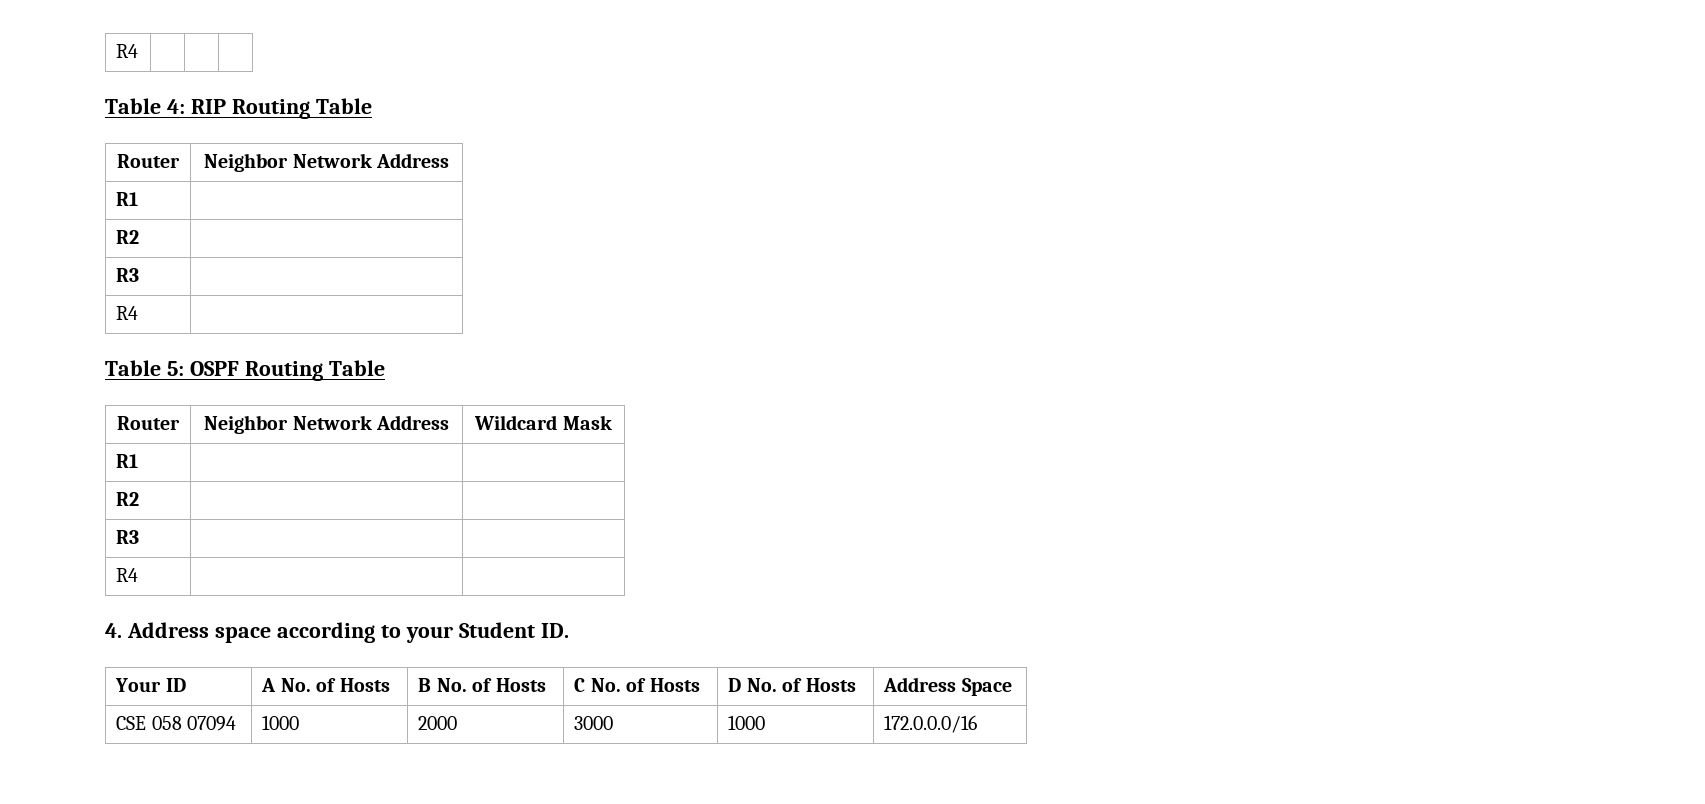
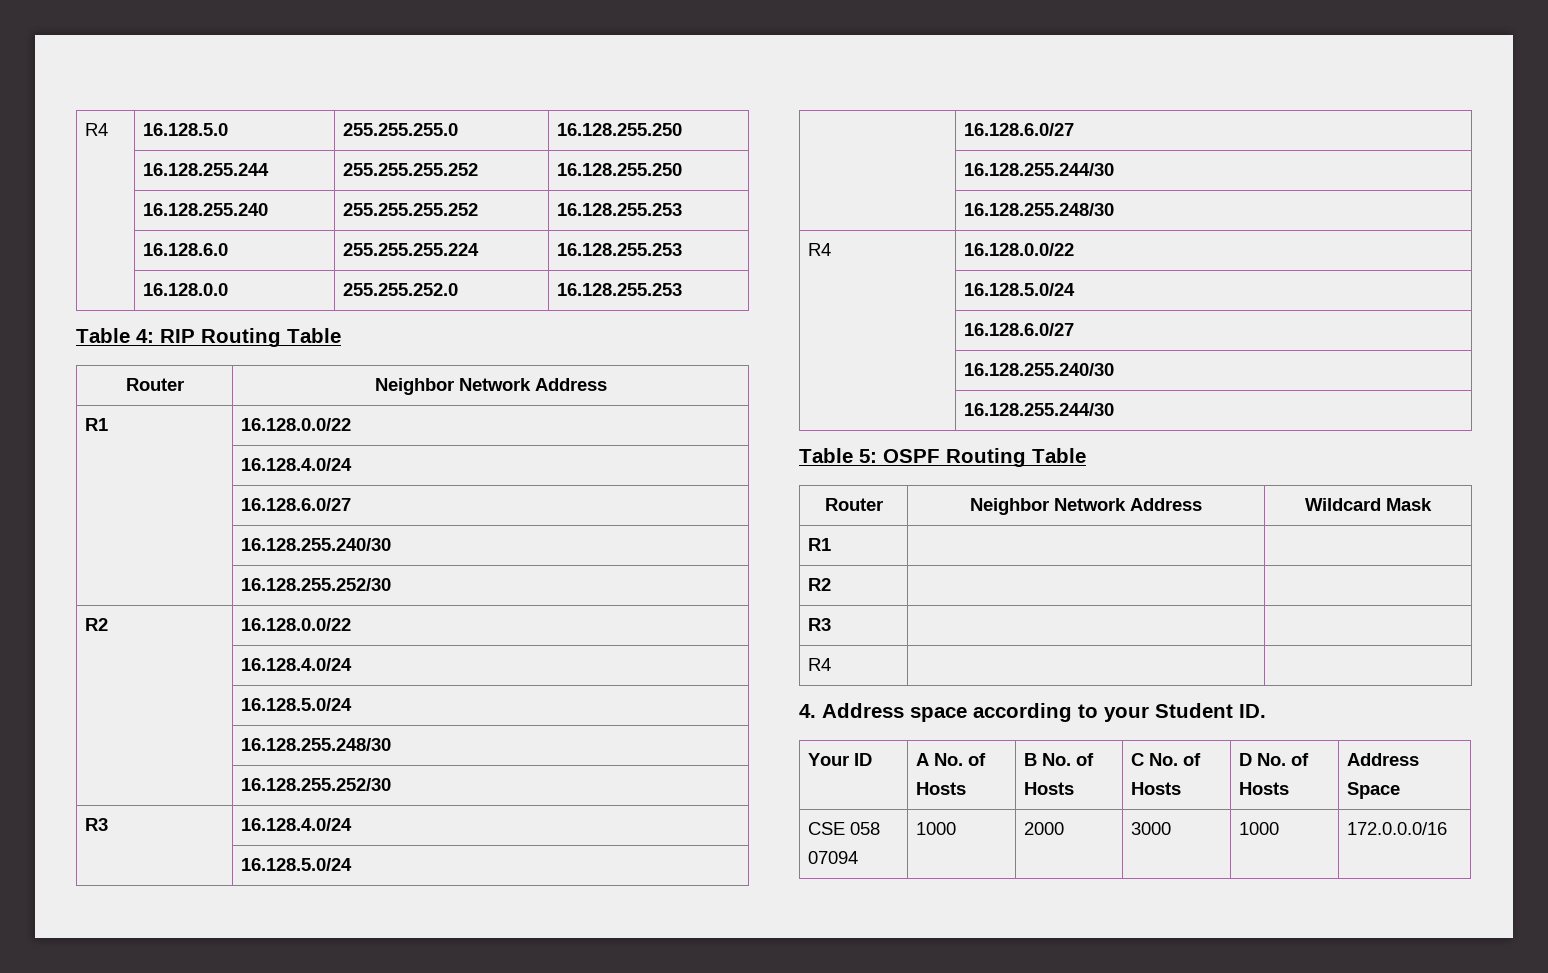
[116,44,139,58] R4 | | | -> [85,123,109,136] [143,123,229,136] [343,123,459,136] [557,123,683,136] [143,163,270,176] [343,163,479,176] [557,163,683,176] [143,203,269,216] [343,203,479,216] [557,203,683,216] [143,243,229,256] [343,243,480,256] [557,243,683,256] [143,283,229,296] [343,283,459,296] [557,283,683,296] R4 | 16.128.5.0 | 255.255.255.0 | 16.128.255.250 // | 16.128.255.244 | 255.255.255.252 | 16.128.255.250 // | 16.128.255.240 | 255.255.255.252 | 16.128.255.253 // | 16.128.6.0 | 255.255.255.224 | 16.128.255.253 // | 16.128.0.0 | 255.255.252.0 | 16.128.255.253
[116,230,140,244] [116,268,140,282] [116,306,139,320] // R2 | // R3 | // R4 | -> [241,418,352,431] [241,458,353,471] [241,498,352,511] [241,538,392,551] [241,578,392,591] [85,618,109,631] [241,618,352,631] [241,658,353,671] [241,698,353,711] [241,738,392,751] [241,778,392,791] [85,818,109,831] [241,818,353,831] [241,858,353,871] [964,123,1075,136] [964,163,1115,176] [964,203,1115,216] [808,243,832,256] [964,243,1075,256] [964,283,1076,296] [964,323,1075,336] [964,363,1115,376] [964,403,1115,416] 16.128.0.0/22 // | 16.128.4.0/24 // | 16.128.6.0/27 // | 16.128.255.240/30 // | 16.128.255.252/30 // R2 | 16.128.0.0/22 // | 16.128.4.0/24 // | 16.128.5.0/24 // | 16.128.255.248/30 // | 16.128.255.252/30 // R3 | 16.128.4.0/24 // | 16.128.5.0/24 // | 16.128.6.0/27 // | 16.128.255.244/30 // | 16.128.255.248/30 // R4 | 16.128.0.0/22 // | 16.128.5.0/24 // | 16.128.6.0/27 // | 16.128.255.240/30 // | 16.128.255.244/30

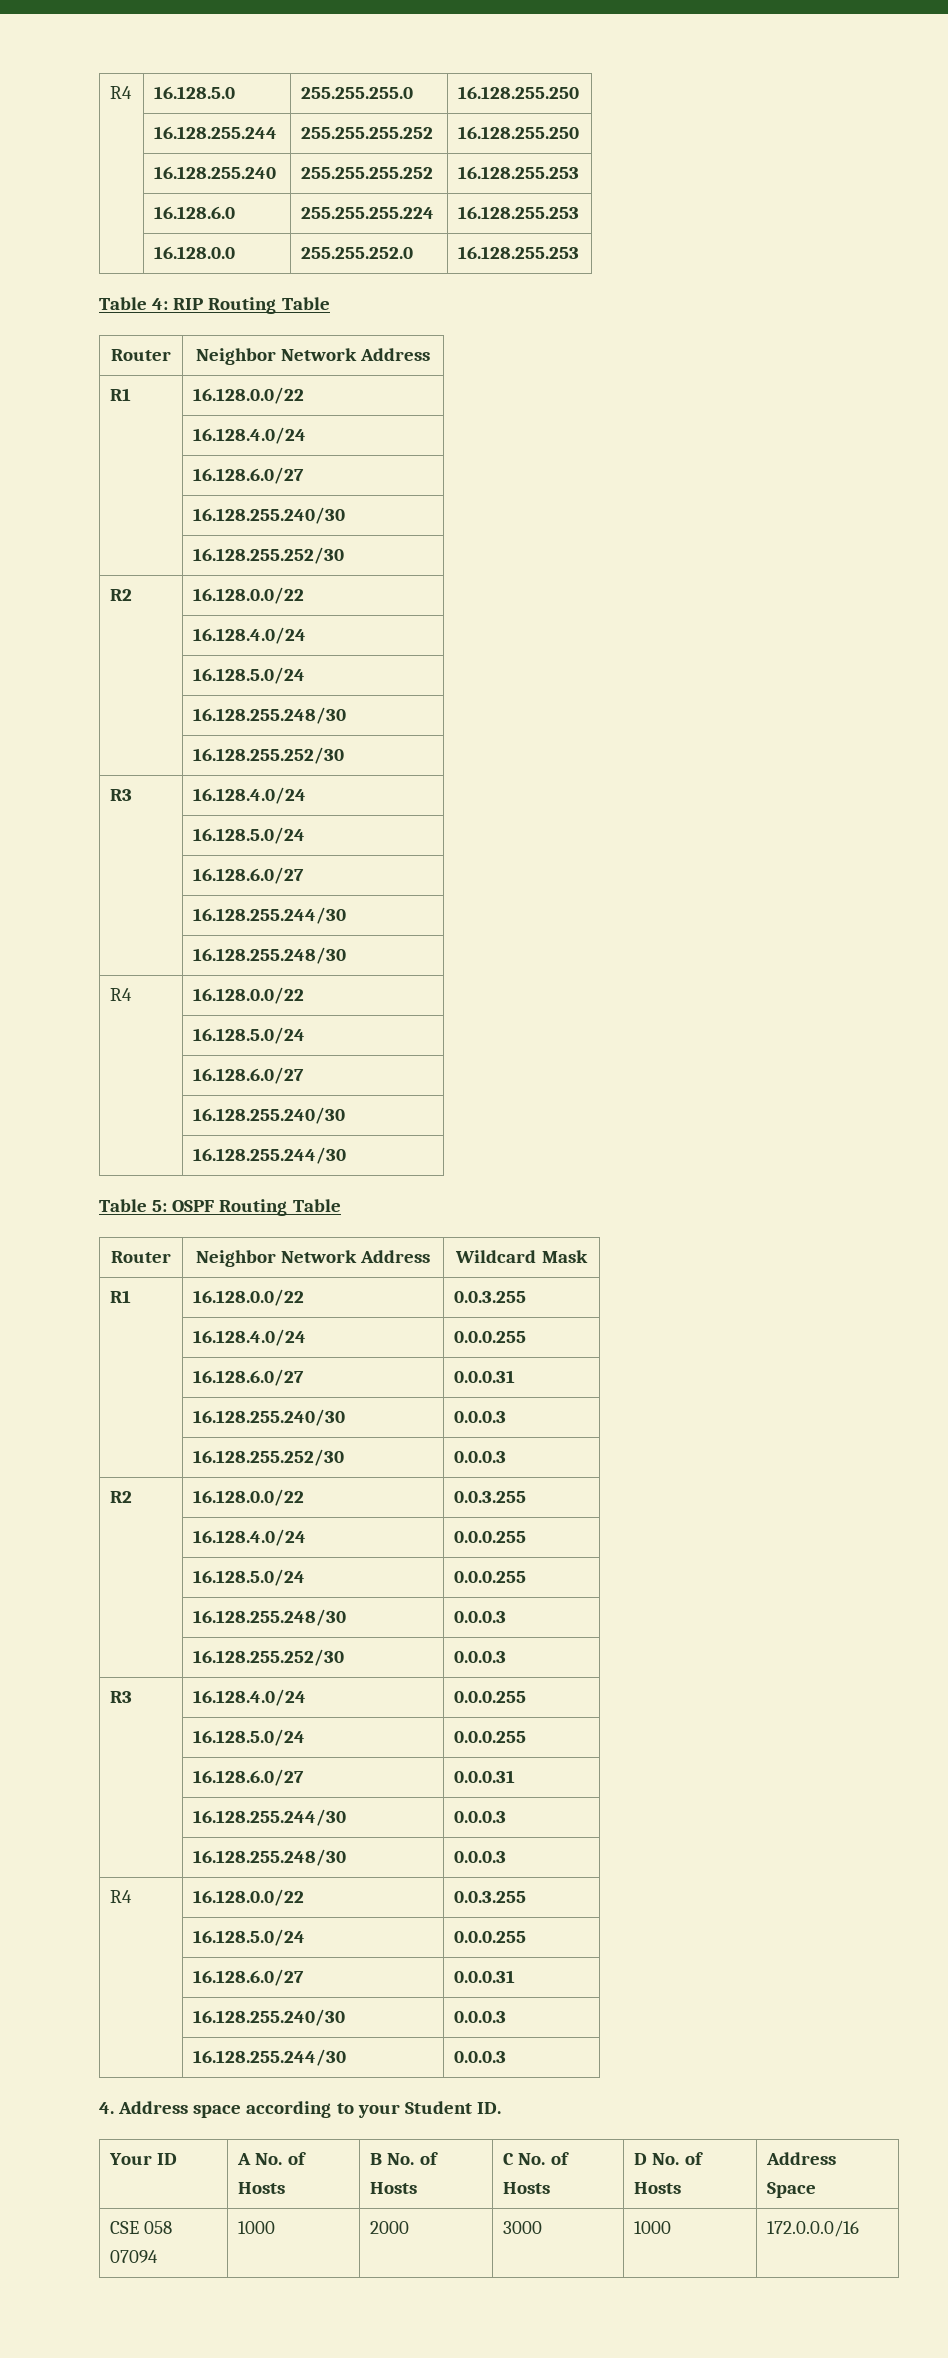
[808,578,832,591] [808,618,832,631] [808,658,832,671] | // R2 | | // R3 | | // R4 | | -> [193,1289,305,1306] [454,1291,527,1303] [193,1329,307,1346] [454,1331,527,1343] [193,1369,305,1386] [454,1370,516,1383] [193,1409,346,1426] [454,1411,507,1423] [193,1449,345,1466] [454,1451,507,1463] [110,1491,133,1503] [193,1489,305,1506] [454,1491,527,1503] [193,1529,307,1546] [454,1531,527,1543] [193,1569,306,1586] [454,1571,527,1583] [193,1609,347,1626] [454,1611,507,1623] [193,1649,345,1666] [454,1651,507,1663] [110,1691,133,1703] [193,1689,307,1706] [454,1691,527,1703] [193,1729,306,1746] [454,1731,527,1743] [193,1769,305,1786] [454,1770,516,1783] [193,1809,347,1826] [454,1811,507,1823] [193,1849,347,1866] [454,1851,507,1863] [110,1890,133,1903] [193,1889,305,1906] [454,1891,527,1903] [193,1929,306,1946] [454,1931,527,1943] [193,1969,305,1986] [454,1970,516,1983] [193,2009,346,2026] [454,2011,507,2023] [193,2049,347,2066] [454,2051,507,2063] 16.128.0.0/22 | 0.0.3.255 // | 16.128.4.0/24 | 0.0.0.255 // | 16.128.6.0/27 | 0.0.0.31 // | 16.128.255.240/30 | 0.0.0.3 // | 16.128.255.252/30 | 0.0.0.3 // R2 | 16.128.0.0/22 | 0.0.3.255 // | 16.128.4.0/24 | 0.0.0.255 // | 16.128.5.0/24 | 0.0.0.255 // | 16.128.255.248/30 | 0.0.0.3 // | 16.128.255.252/30 | 0.0.0.3 // R3 | 16.128.4.0/24 | 0.0.0.255 // | 16.128.5.0/24 | 0.0.0.255 // | 16.128.6.0/27 | 0.0.0.31 // | 16.128.255.244/30 | 0.0.0.3 // | 16.128.255.248/30 | 0.0.0.3 // R4 | 16.128.0.0/22 | 0.0.3.255 // | 16.128.5.0/24 | 0.0.0.255 // | 16.128.6.0/27 | 0.0.0.31 // | 16.128.255.240/30 | 0.0.0.3 // | 16.128.255.244/30 | 0.0.0.3

